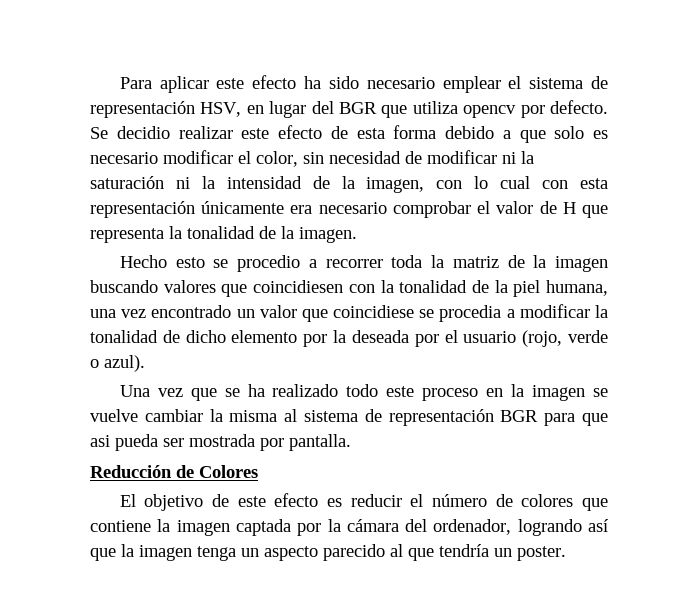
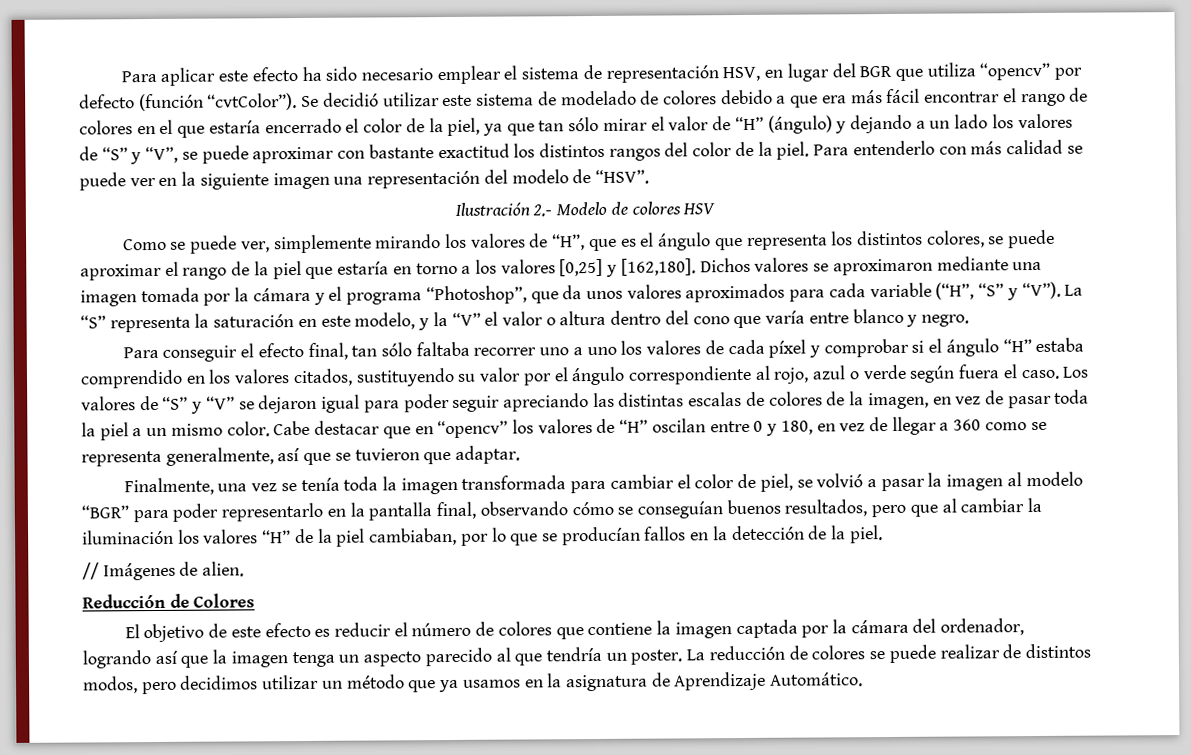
[463,100,608,118] [90,125,608,143] [90,150,534,167] [90,176,609,193] [90,201,608,218] [90,226,357,243] [119,255,608,272] [90,280,608,297] [90,304,608,322] [90,330,608,347] [90,355,145,372] [119,384,608,401] [90,409,608,426] [90,434,351,451] opencv por defecto. Se decidio realizar este efecto de esta forma debido a que solo es necesario modificar el color, sin necesidad de modificar ni la saturación ni la intensidad de la imagen, con lo cual con esta representación únicamente era necesario comprobar el valor de H que representa la tonalidad de la imagen. // Hecho esto se procedio a recorrer toda la matriz de la imagen buscando valores que coincidiesen con la tonalidad de la piel humana, una vez encontrado un valor que coincidiese se procedia a modificar la tonalidad de dicho elemento por la deseada por el usuario (rojo, verde o azul). // Una vez que se ha realizado todo este proceso en la imagen se vuelve cambiar la misma al sistema de representación BGR para que asi pueda ser mostrada por pantalla. -> [979,62,1083,81] [79,87,1089,112] [79,113,1073,138] [79,139,1083,165] [79,169,649,191] [454,201,716,217] [122,229,1056,254] [80,256,1043,281] [80,281,1084,307] [80,308,969,333] [122,337,1085,362] [80,364,1090,389] [81,389,1090,414] [81,416,1047,441] [81,445,521,467] [123,471,1083,496] [81,497,1043,523] [82,525,883,547] [82,561,245,581] “opencv” por defecto (función “cvtColor”). Se decidió utilizar este sistema de modelado de colores debido a que era más fácil encontrar el rango de colores en el que estaría encerrado el color de la piel, ya que tan sólo mirar el valor de “H” (ángulo) y dejando a un lado los valores de “S” y “V”, se puede aproximar con bastante exactitud los distintos rangos del color de la piel. Para entenderlo con más calidad se puede ver en la siguiente imagen una representación del modelo de “HSV”. // Ilustración 2.- Modelo de colores HSV // Como se puede ver, simplemente mirando los valores de “H”, que es el ángulo que representa los distintos colores, se puede aproximar el rango de la piel que estaría en torno a los valores [0,25] y [162,180]. Dichos valores se aproximaron mediante una imagen tomada por la cámara y el programa “Photoshop”, que da unos valores aproximados para cada variable (“H”, “S” y “V”). La “S” representa la saturación en este modelo, y la “V” el valor o altura dentro del cono que varía entre blanco y negro. // Para conseguir el efecto final, tan sólo faltaba recorrer uno a uno los valores de cada píxel y comprobar si el ángulo “H” estaba comprendido en los valores citados, sustituyendo su valor por el ángulo correspondiente al rojo, azul o verde según fuera el caso. Los valores de “S” y “V” se dejaron igual para poder seguir apreciando las distintas escalas de colores de la imagen, en vez de pasar toda la piel a un mismo color. Cabe destacar que en “opencv” los valores de “H” oscilan entre 0 y 180, en vez de llegar a 360 como se representa generalmente, así que se tuvieron que adaptar. // Finalmente, una vez se tenía toda la imagen transformada para cambiar el color de piel, se volvió a pasar la imagen al modelo “BGR” para poder representarlo en la pantalla final, observando cómo se conseguían buenos resultados, pero que al cambiar la iluminación los valores “H” de la piel cambiaban, por lo que se producían fallos en la detección de la piel. // // Imágenes de alien.
(566, 553) none -> [686,643,1091,664] [83,671,864,695] La reducción de colores se puede realizar de distintos modos, pero decidimos utilizar un método que ya usamos en la asignatura de Aprendizaje Automático.

